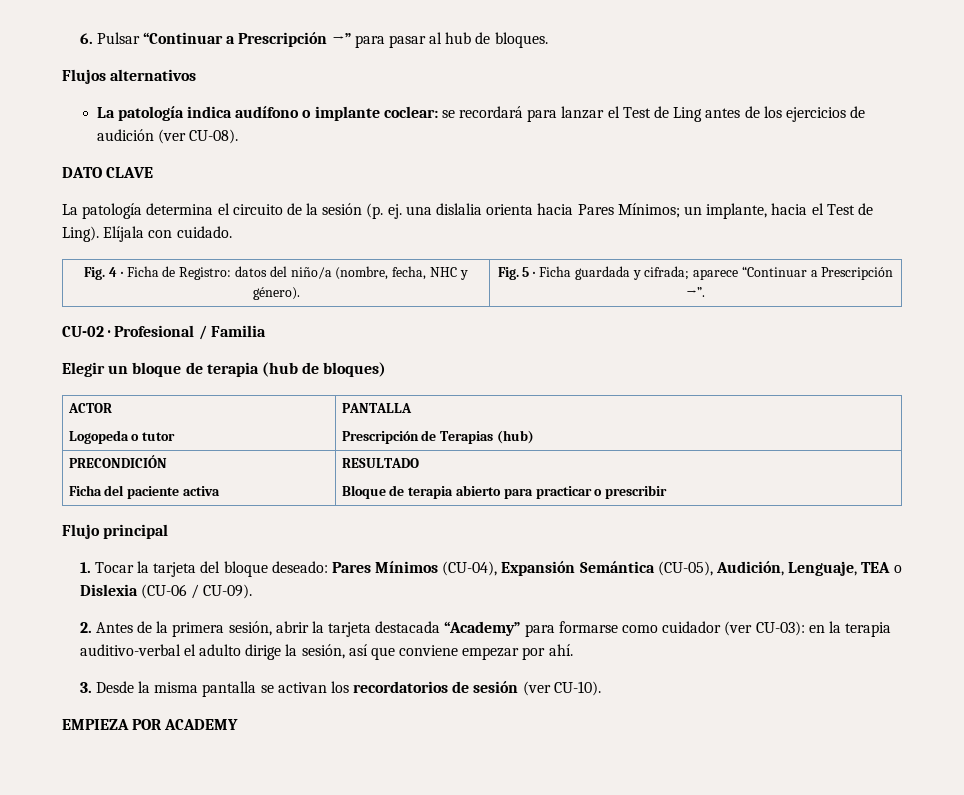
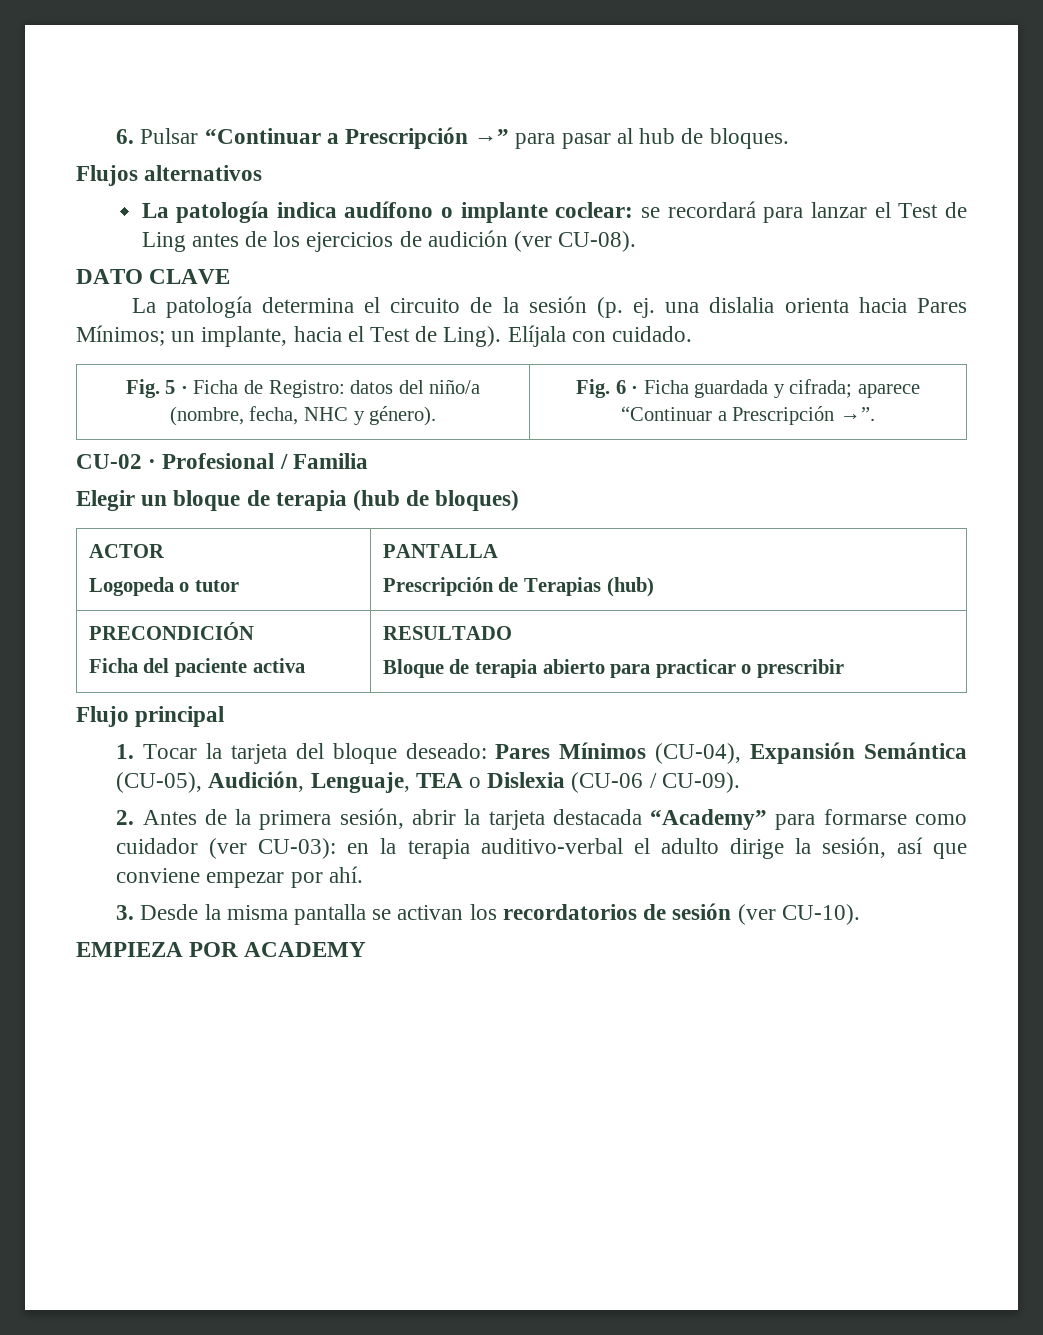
[109,267,118,277] 4 -> [165,380,176,394] 5
[522,267,530,277] 5 -> [615,380,626,394] 6

